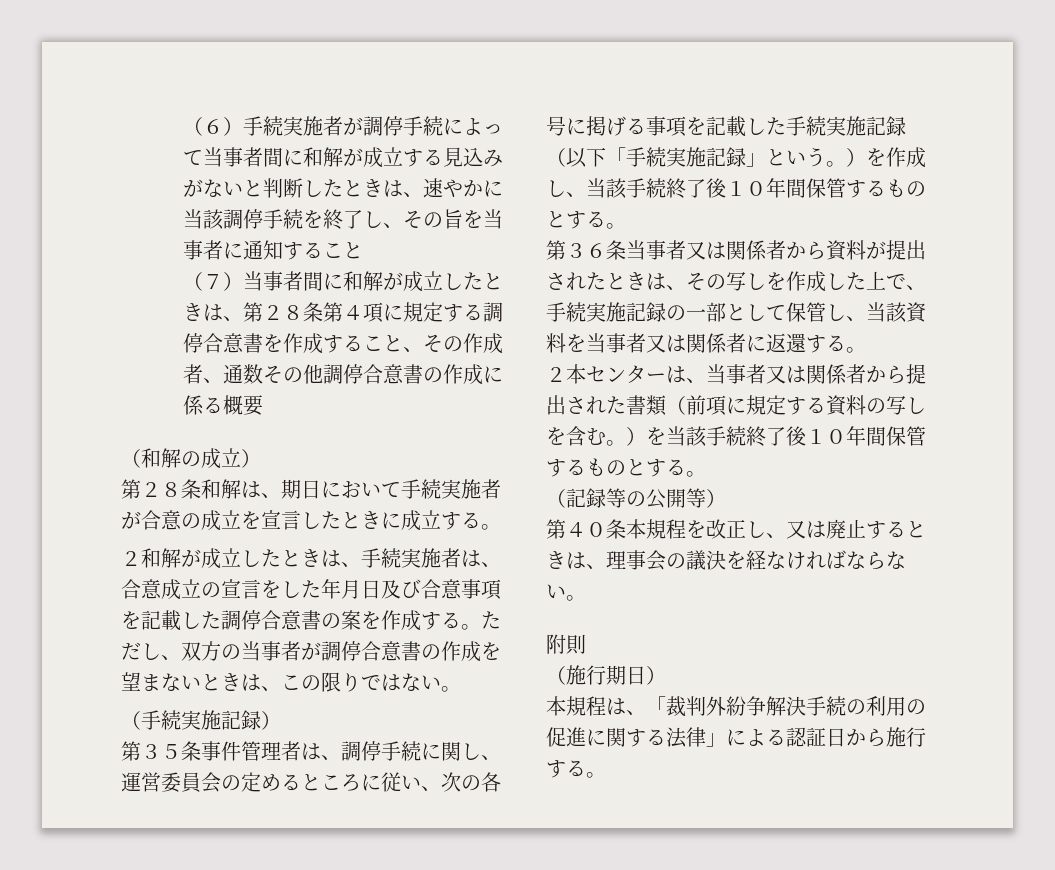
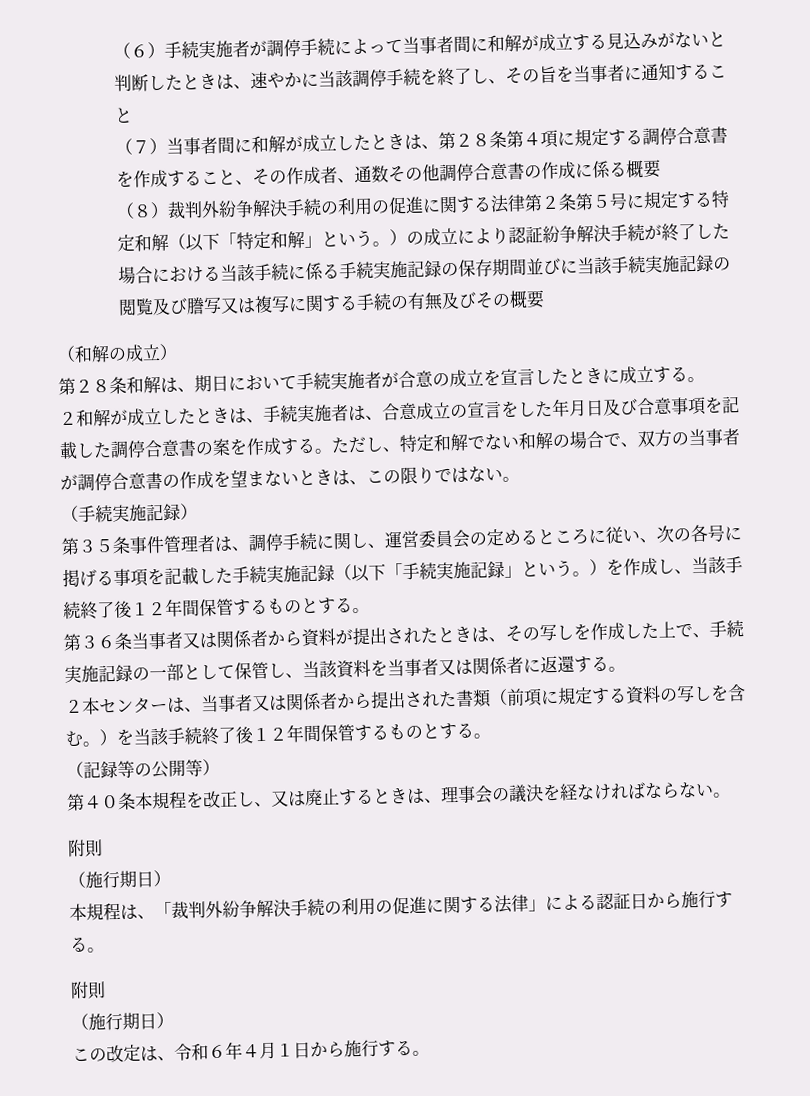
(264, 405) none -> [115,190,730,220] [116,222,730,252] [117,254,731,284] [117,290,545,316] // （８）裁判外紛争解決手続の利用の促進に関する法律第２条第５号に規定する特定和解（以下「特定和解」という。）の成立により認証紛争解決手続が終了した場合における当該手続に係る手続実施記録の保存期間並びに当該手続実施記録の閲覧及び謄写又は複写に関する手続の有無及びその概要
(181, 657) none -> [399,430,638,454] 特定和解でない和解の場合で、
[746,181,766,196] ０ -> [148,601,166,616] ２
[826,429,846,444] ０ -> [269,727,287,741] ２
(606, 775) none -> [70,981,106,1000] [71,1011,174,1031] [72,1039,430,1063] // 附則 // （施行期日） // この改定は、令和６年４月１日から施行する。

